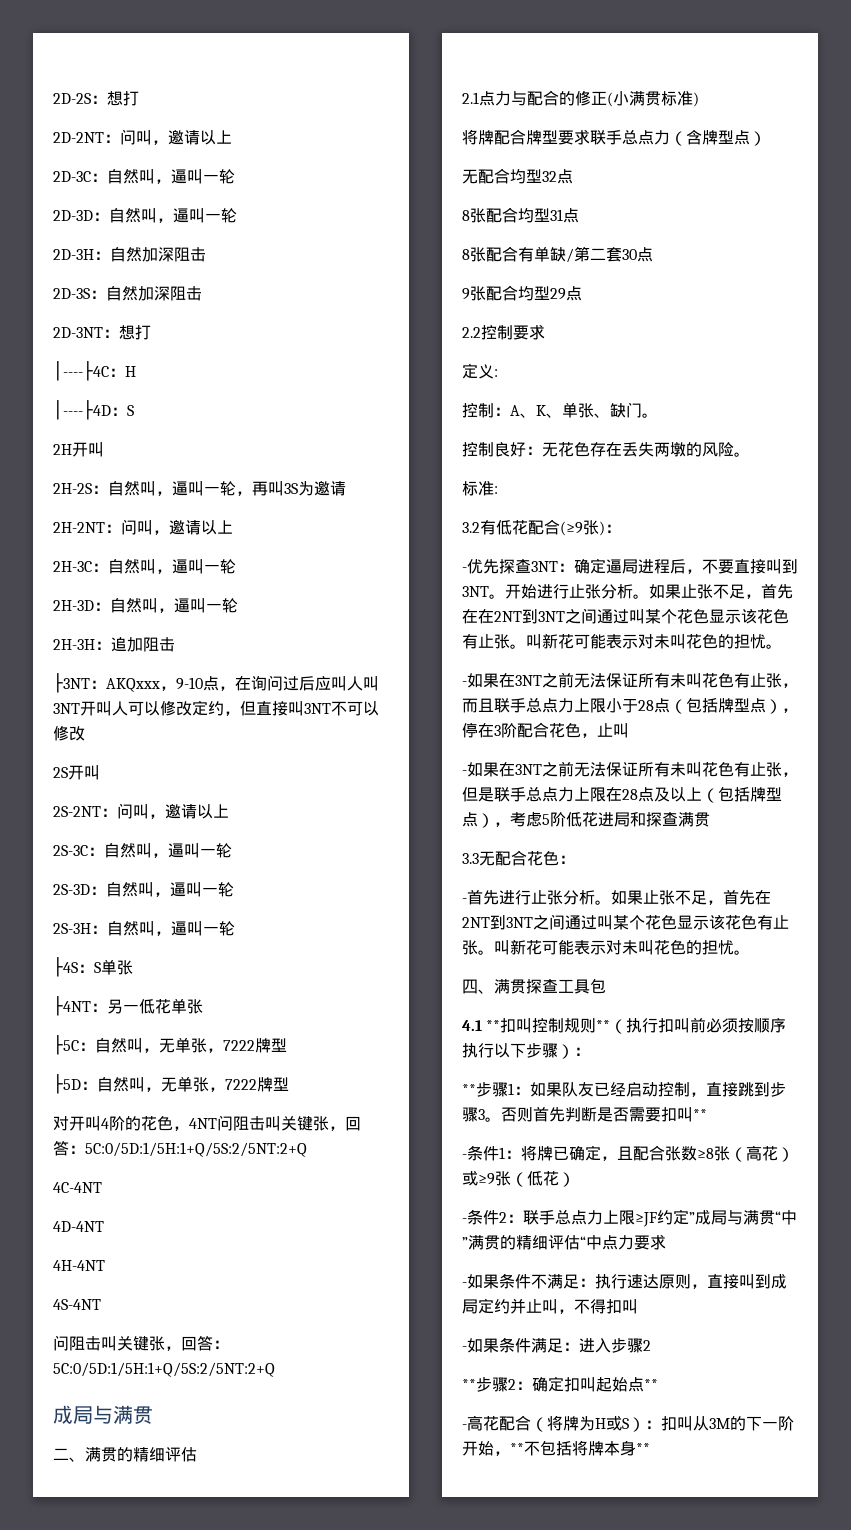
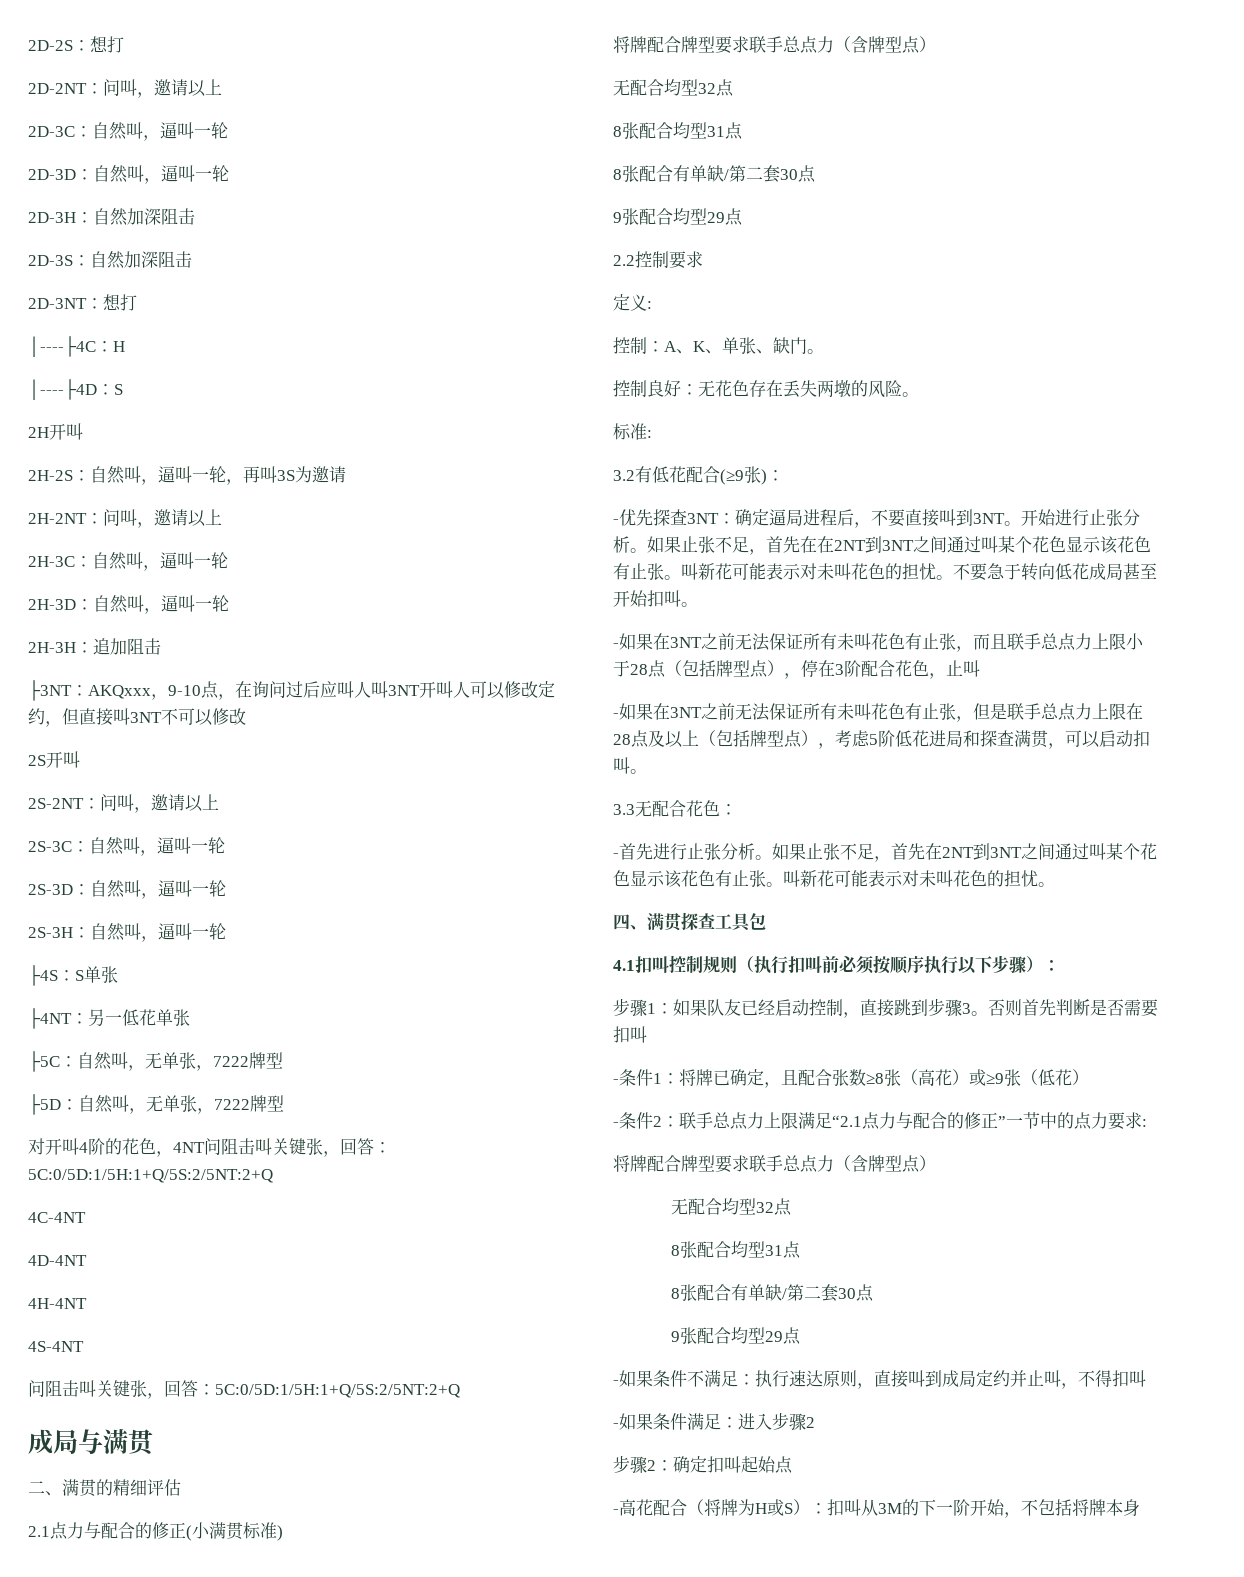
(782, 646) none -> [953,563,1157,581] [613,590,698,607] 不要急于转向低花成局甚至开始扣叫。
(710, 819) none -> [1048,730,1150,749] [613,757,647,774] ，可以启动扣叫。
[486,1020,501,1031] ** -> (635, 965) none
[596,1020,611,1031] ** -> (737, 965) none
[462,1084,476,1095] ** -> (1060, 965) none
[693,1109,707,1120] ** -> (647, 1034) none
[635,1209,797,1227] [462,1234,666,1250] ≥JF约定”成局与满贯“中”满贯的精细评估“中点力要求 -> [798,1112,1147,1130] [613,1155,936,1173] [671,1198,793,1216] [671,1241,802,1259] [671,1284,875,1302] [671,1327,802,1345] 满足“2.1点力与配合的修正”一节中的点力要求: // 将牌配合牌型要求联手总点力（含牌型点） // 无配合均型32点 // 8张配合均型31点 // 8张配合有单缺/第二套30点 // 9张配合均型29点
[462,1379,476,1390] ** -> (815, 1422) none
[644,1379,658,1390] ** -> (793, 1465) none
[510,1443,524,1454] ** -> (1021, 1515) none
[636,1443,650,1454] ** -> (1140, 1507) none

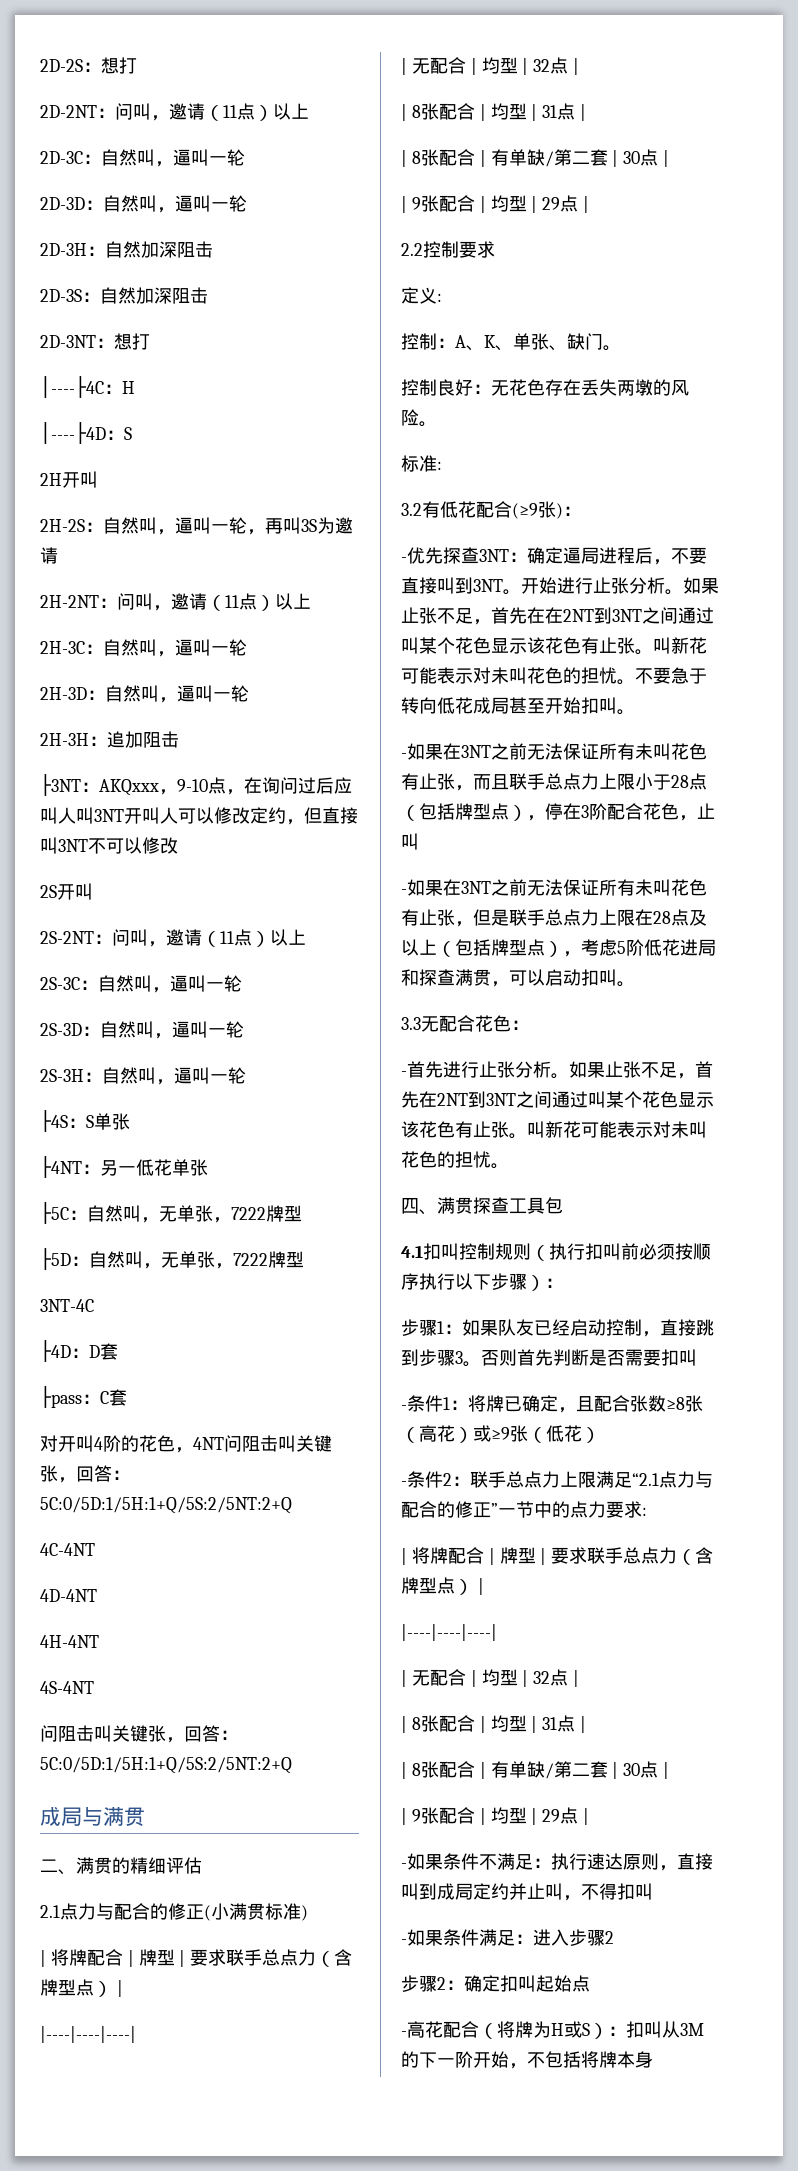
(188, 87) none -> [205,103,273,121] （11点）
(188, 517) none -> [207,593,275,611] （11点）
(185, 802) none -> [202,929,270,947] （11点）
(284, 1103) none -> [40,1299,94,1312] [40,1340,118,1362] [40,1386,127,1408] // 3NT-4C // ├4D：D套 // ├pass：C套
[613,36,936,54] [613,79,734,97] [613,122,743,140] [613,165,816,183] [613,208,743,226] 将牌配合牌型要求联手总点力（含牌型点） // 无配合均型32点 // 8张配合均型31点 // 8张配合有单缺/第二套30点 // 9张配合均型29点 -> [40,1949,353,1967] [40,1979,123,1997] [40,2026,136,2043] [401,57,580,75] [401,103,587,121] [401,149,670,167] [401,195,590,213] | 将牌配合 | 牌型 | 要求联手总点力（含牌型点） | // |----|----|----| // | 无配合 | 均型 | 32点 | // | 8张配合 | 均型 | 31点 | // | 8张配合 | 有单缺/第二套 | 30点 | // | 9张配合 | 均型 | 29点 |
[613,1155,936,1173] [671,1198,793,1216] [671,1241,802,1259] [671,1284,875,1302] [671,1327,802,1345] 将牌配合牌型要求联手总点力（含牌型点） // 无配合均型32点 // 8张配合均型31点 // 8张配合有单缺/第二套30点 // 9张配合均型29点 -> [401,1547,714,1565] [401,1577,484,1595] [401,1624,497,1641] [401,1669,580,1687] [401,1715,587,1733] [401,1761,670,1779] [401,1807,590,1825] | 将牌配合 | 牌型 | 要求联手总点力（含牌型点） | // |----|----|----| // | 无配合 | 均型 | 32点 | // | 8张配合 | 均型 | 31点 | // | 8张配合 | 有单缺/第二套 | 30点 | // | 9张配合 | 均型 | 29点 |

